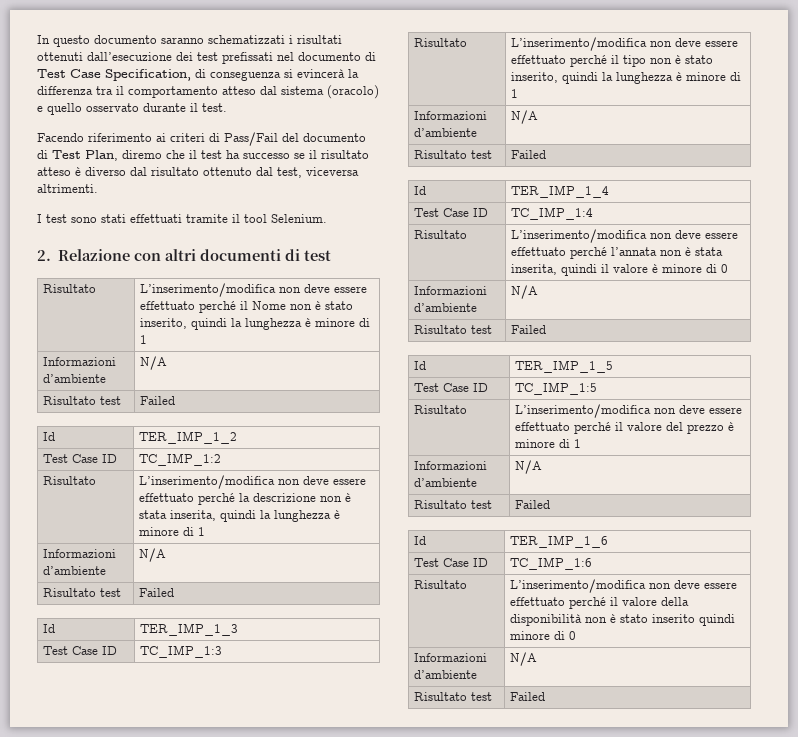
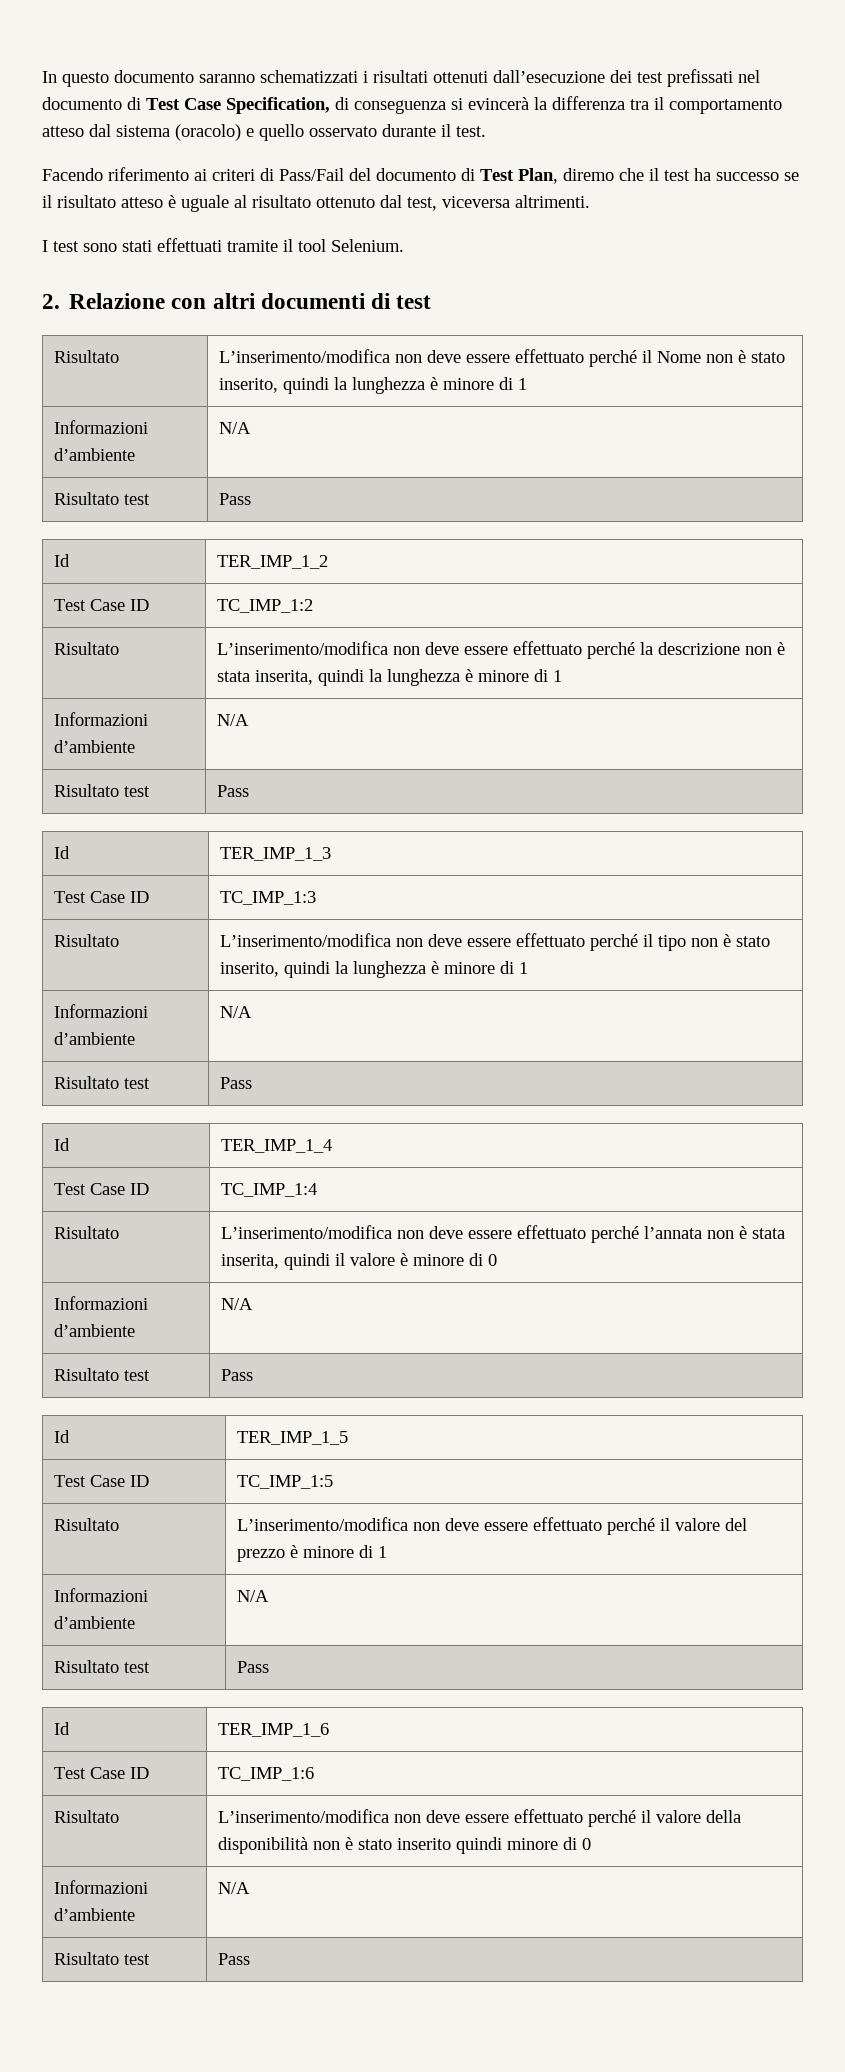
[85,167,147,176] diverso dal -> [181,195,247,212] uguale al
[139,396,175,405] Failed -> [218,493,251,505] Pass
[138,588,174,597] Failed -> [216,785,249,797] Pass
[510,150,546,159] Failed -> [219,1077,252,1089] Pass
[510,325,546,334] Failed -> [220,1369,253,1381] Pass
[514,500,550,509] Failed -> [236,1661,269,1673] Pass
[509,692,545,701] Failed -> [217,1953,250,1965] Pass

